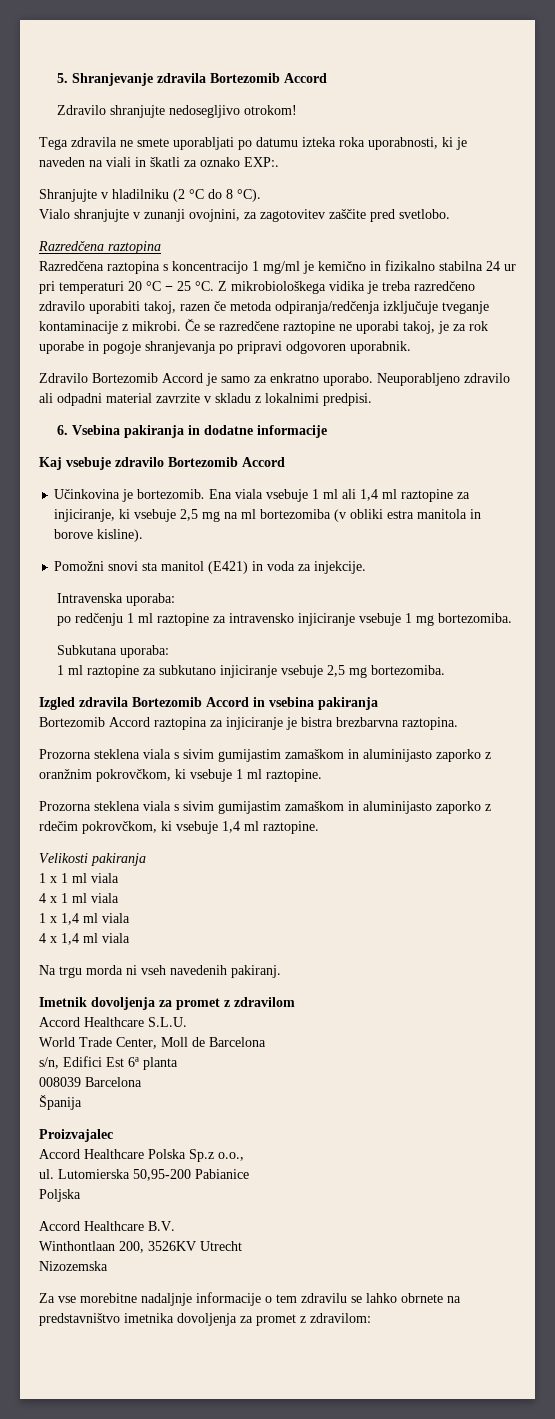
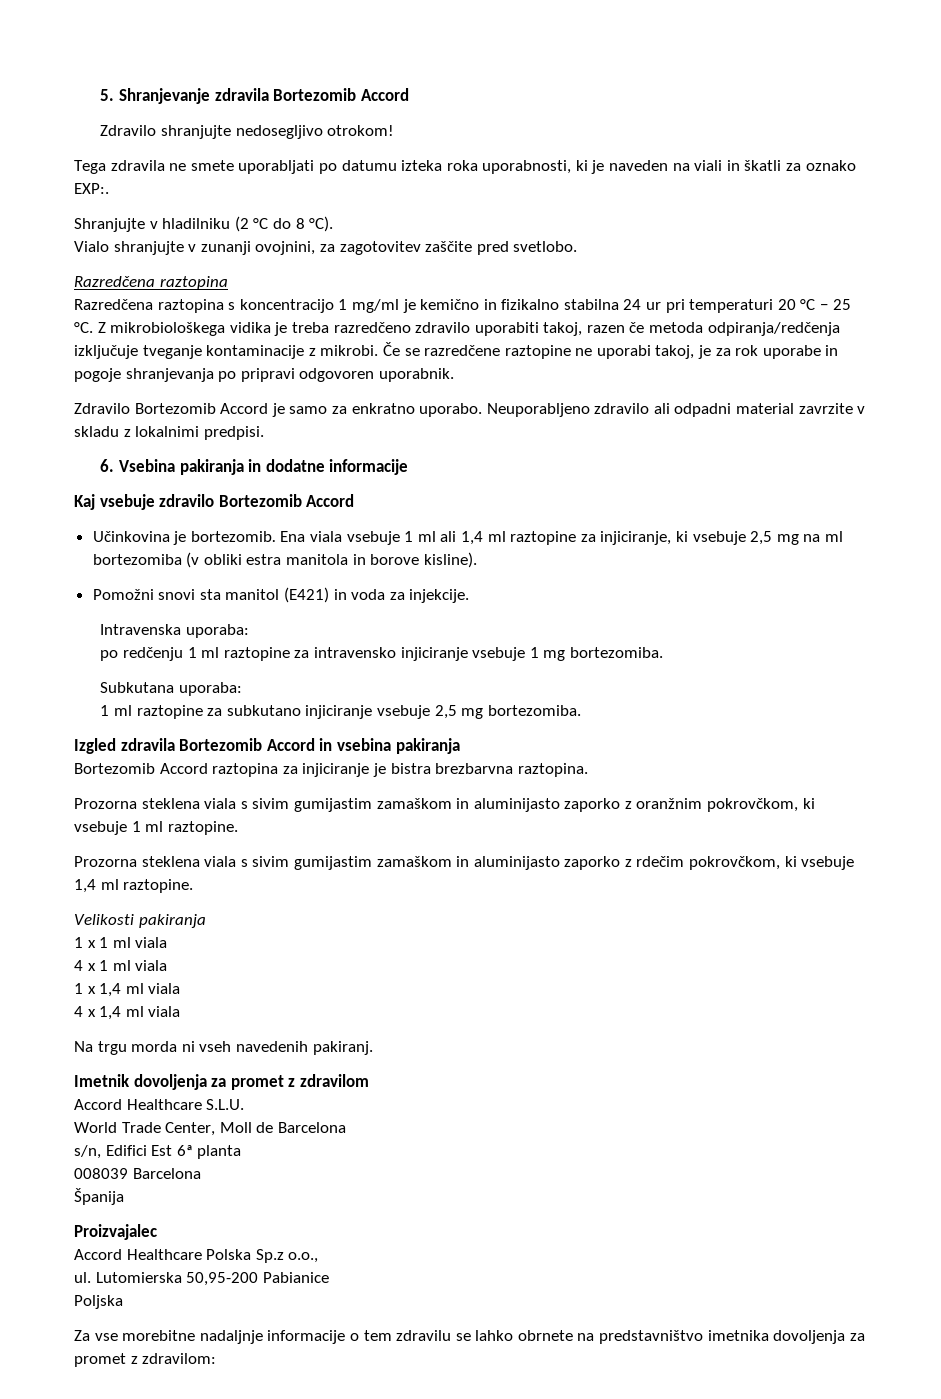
[39,1221,175,1231] [39,1241,242,1253] [39,1261,108,1271] // Accord Healthcare B.V. // Winthontlaan 200, 3526KV Utrecht // Nizozemska -> (123, 1302) none

